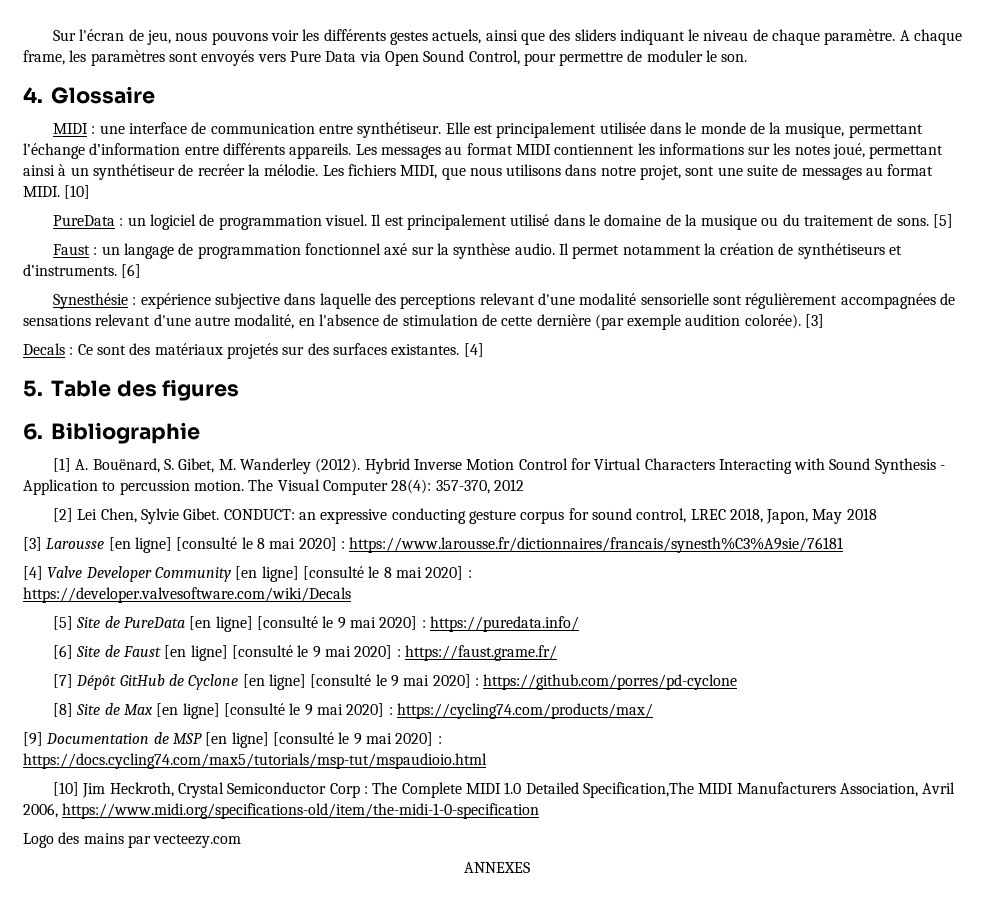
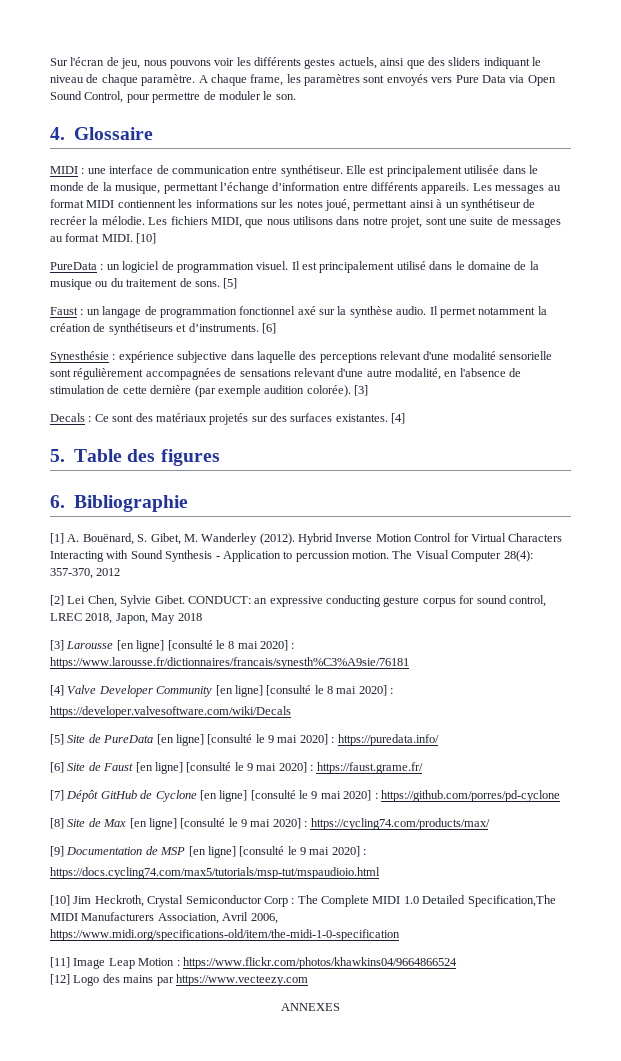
(540, 811) none -> [50,957,457,969] [50,974,70,985] [11] Image Leap Motion : https://www.flickr.com/photos/khawkins04/9664866524 // [12]
[153,834,242,848] vecteezy.com -> [175,974,308,986] https://www.vecteezy.com

